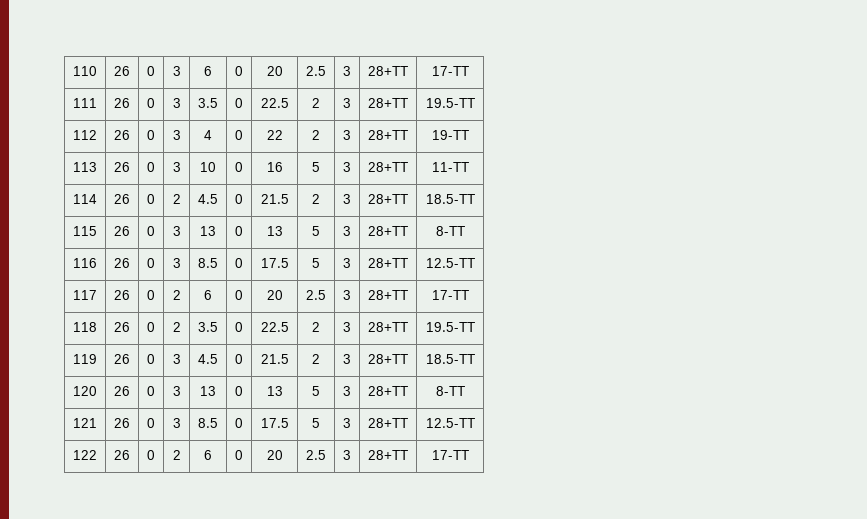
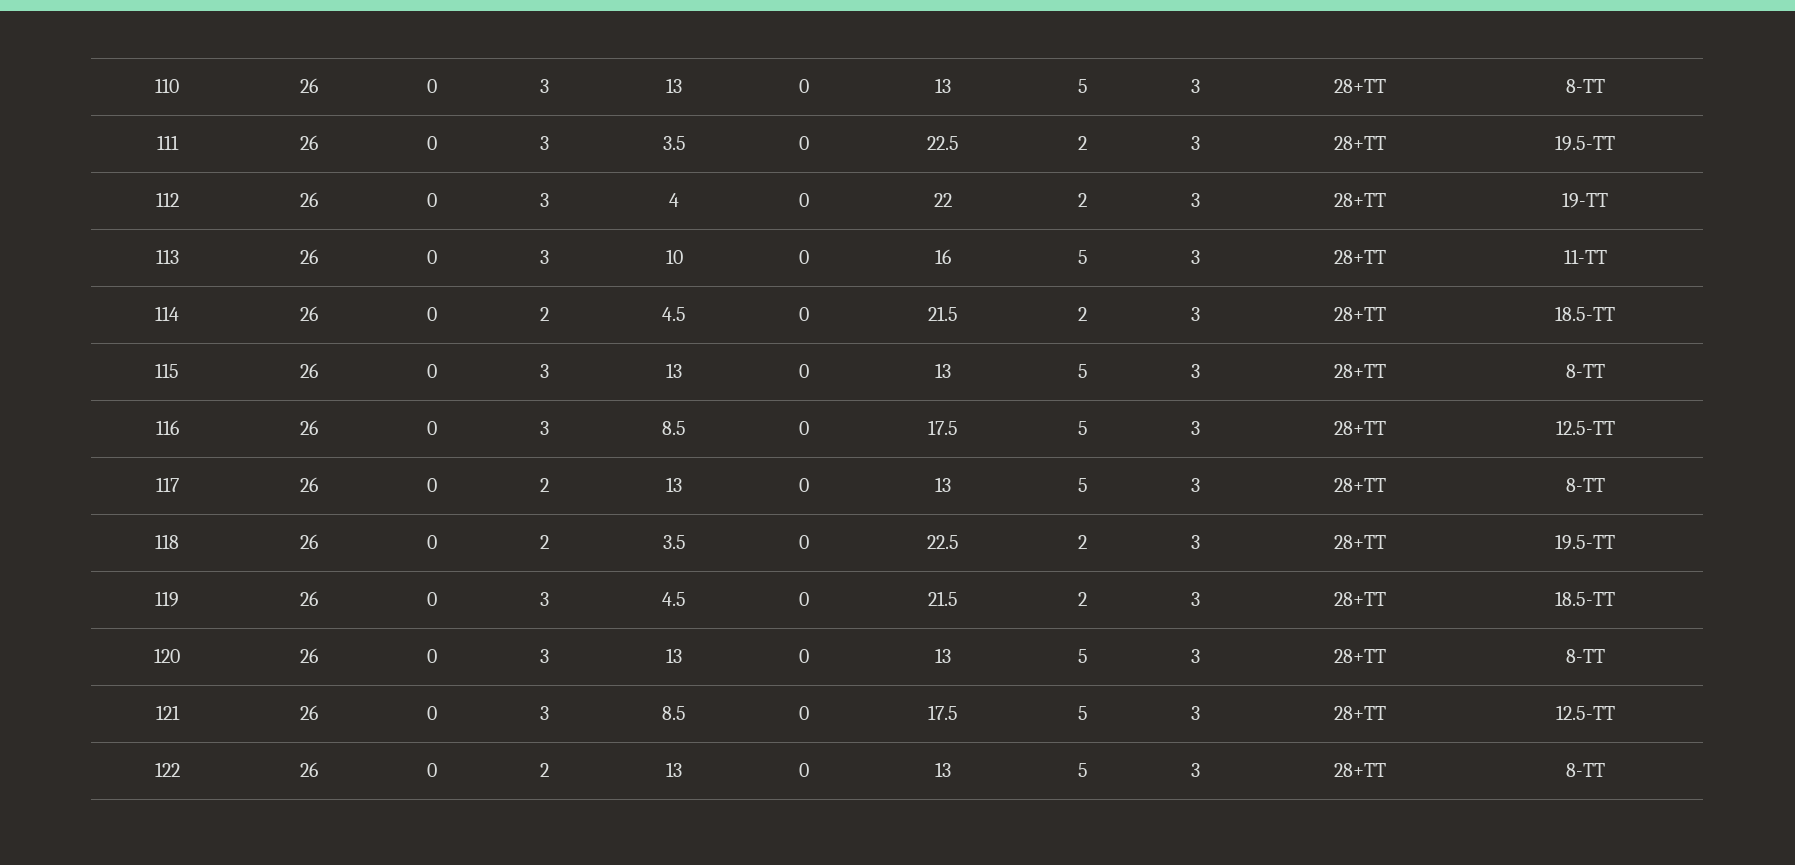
[204,66,212,76] [235,66,243,76] [266,66,283,76] [306,66,326,76] [343,66,351,76] [368,66,408,76] [431,66,469,76] 6 | 0 | 20 | 2.5 | 3 | 28+TT | 17-TT -> [666,78,682,93] [798,79,809,93] [935,78,951,93] [1077,79,1088,93] [1190,79,1200,93] [1333,79,1386,93] [1565,79,1605,93] 13 | 0 | 13 | 5 | 3 | 28+TT | 8-TT
[204,290,212,300] [235,290,243,300] [266,290,283,300] [306,290,326,300] [343,290,351,300] [368,290,408,300] [431,290,469,300] 6 | 0 | 20 | 2.5 | 3 | 28+TT | 17-TT -> [666,477,682,492] [798,478,809,492] [935,477,951,492] [1077,478,1088,492] [1190,478,1200,492] [1333,478,1386,492] [1565,478,1605,492] 13 | 0 | 13 | 5 | 3 | 28+TT | 8-TT
[204,450,212,460] [235,450,243,460] [266,450,283,460] [306,450,326,460] [343,450,351,460] [368,450,408,460] [431,450,469,460] 6 | 0 | 20 | 2.5 | 3 | 28+TT | 17-TT -> [666,762,682,777] [798,763,809,777] [935,762,951,777] [1077,763,1088,777] [1190,763,1200,777] [1333,763,1386,777] [1565,763,1605,777] 13 | 0 | 13 | 5 | 3 | 28+TT | 8-TT

